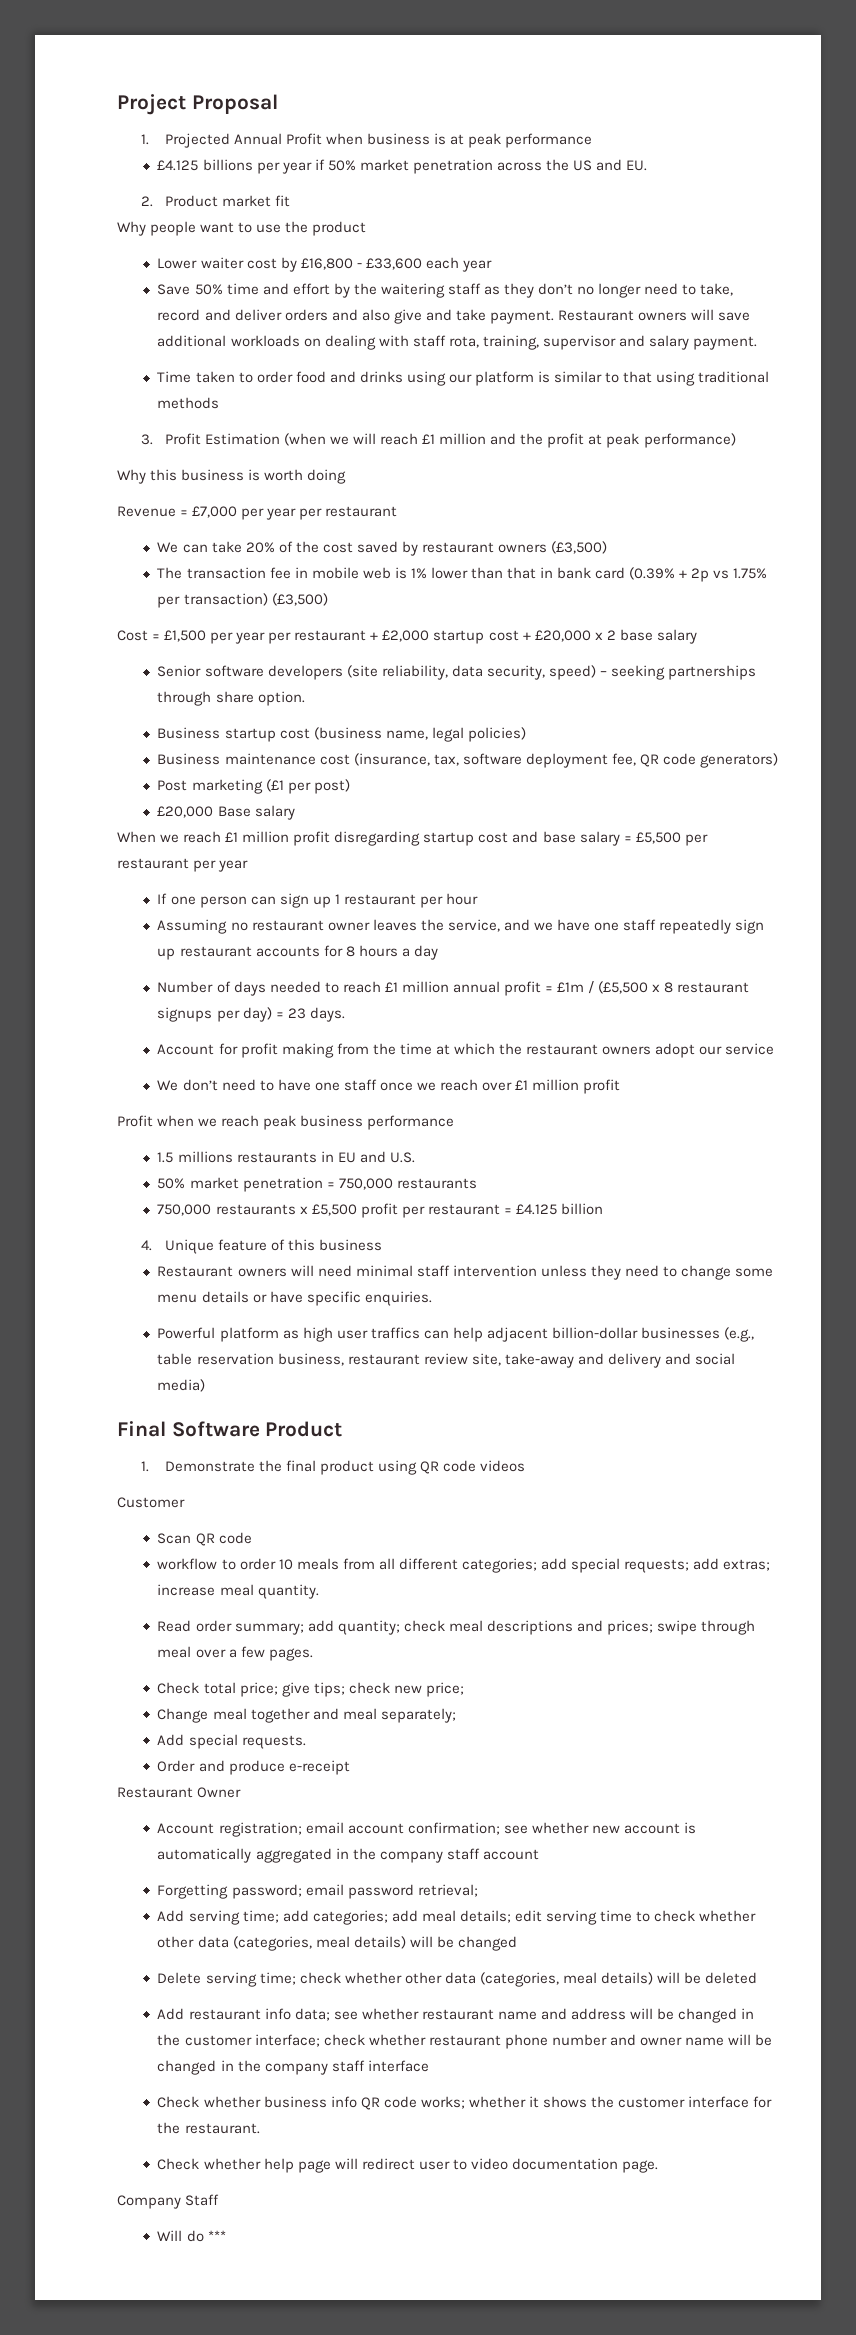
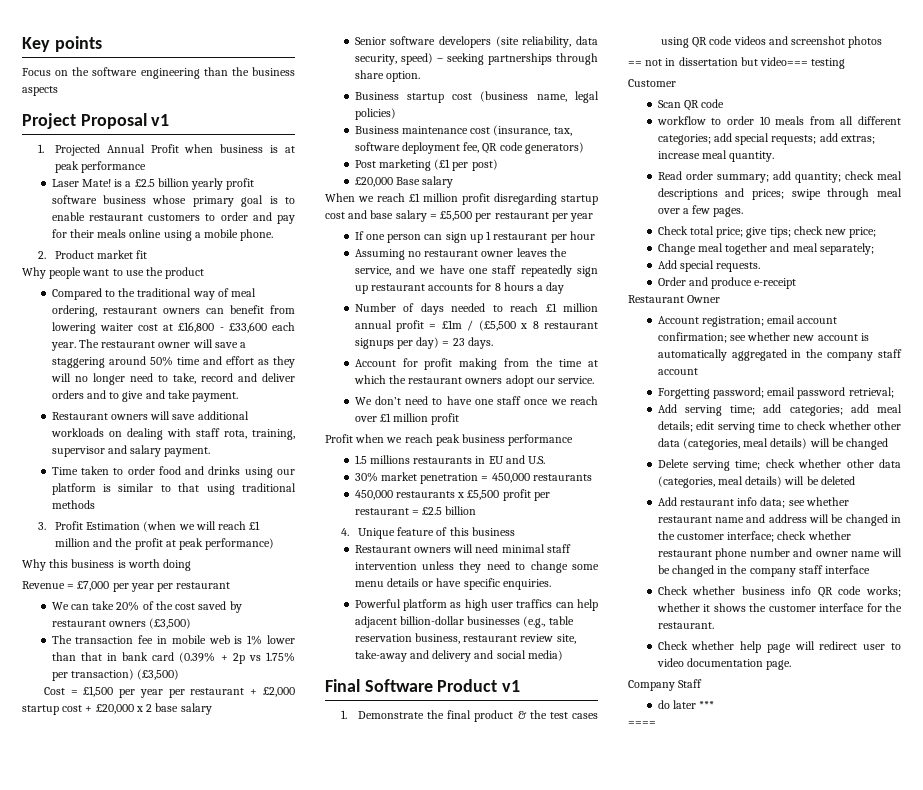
(117, 104) none -> [22,36,102,52] [22,67,295,79] [22,86,58,96] Key points // Focus on the software engineering than the business aspects //
(278, 104) none -> [151,114,170,126] v1
[157,159,648,174] £4.125 billions per year if 50% market penetration across the US and EU. -> [51,178,255,190] [51,195,295,207] [51,212,295,224] [51,229,274,241] Laser Mate! is a £2.5 billion yearly profit software business whose primary goal is to enable restaurant customers to order and pay for their meals online using a mobile phone.
[157,258,198,269] Lower -> [51,288,257,300] [51,305,295,317] [51,322,96,334] Compared to the traditional way of meal ordering, restaurant owners can benefit from lowering
[280,257,297,272] by -> [163,324,174,331] at
[461,260,492,272] [157,283,481,298] year // Save 50% time and effort by the waitering staff -> [50,339,247,351] [51,356,254,368] year. The restaurant owner will save a staggering around 50% time and effort
[537,283,573,295] don’t -> [50,373,71,382] will
[361,309,390,321] also -> [109,392,120,399] to
(554, 317) none -> (239, 397) //
[725,1043,775,1055] service -> [558,376,595,384] service.
[157,1178,186,1189] 50% -> [354,472,378,482] 30%
[338,1178,393,1190] 750,000 -> [491,473,530,483] 450,000
[157,1204,212,1216] 750,000 -> [354,490,393,500] 450,000
[515,1204,557,1215] £4.125 -> [422,507,443,515] £2.5
(343, 1429) none -> [502,680,521,692] v1
(375, 1467) none -> [517,710,598,719] & the test cases
(526, 1466) none -> [768,36,883,48] [628,57,846,69] and screenshot photos // == not in dissertation but video=== testing
[157,2230,204,2242] Will do -> [657,700,696,709] do later
(226, 2235) none -> [628,721,656,726] // ====

